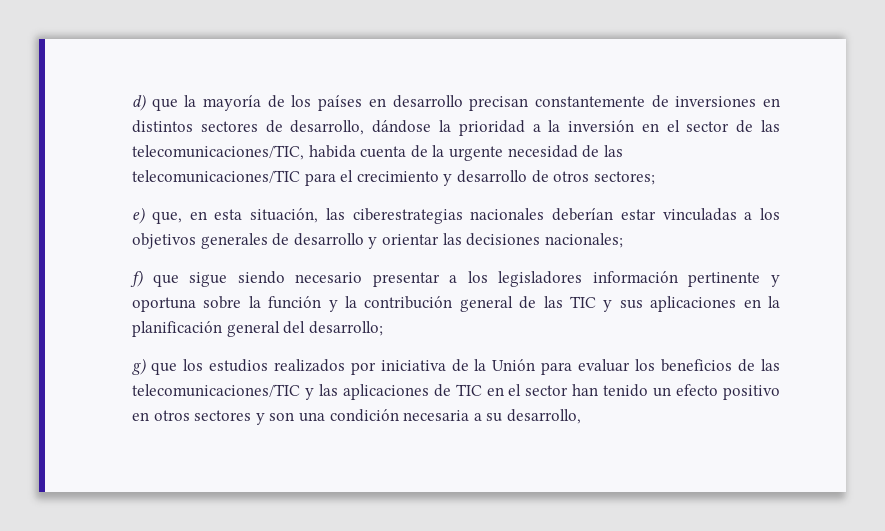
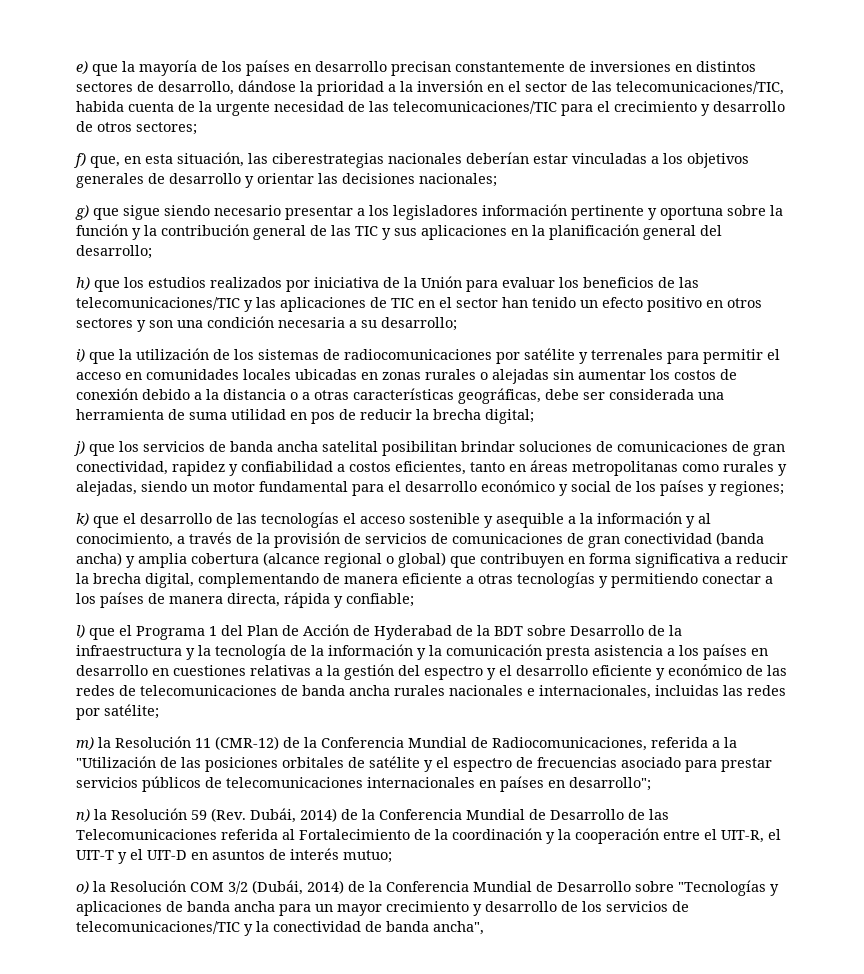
[132,94,146,111] d) -> [76,61,88,74] e)
[132,207,145,224] e) -> [73,153,86,168] f)
[130,270,143,287] f) -> [75,205,89,220] g)
[132,358,146,375] g) -> [76,277,90,290] h)
[506,409,581,424] desarrollo, -> [381,317,457,331] [76,348,780,364] [76,369,737,384] [76,388,724,404] [76,409,534,424] [73,441,785,456] [76,460,787,476] [76,480,784,496] [76,512,711,528] [76,532,764,548] [76,552,788,568] [76,572,773,588] [76,592,414,608] [76,624,682,640] [76,644,768,660] [76,664,787,680] [76,685,786,699] [76,704,159,720] [76,736,737,751] [76,756,772,772] [76,776,651,792] [76,808,669,823] [76,828,781,844] [76,848,392,864] [76,880,779,896] [76,901,689,916] [76,921,484,936] desarrollo; // i) que la utilización de los sistemas de radiocomunicaciones por satélite y terrenales para permitir el acceso en comunidades locales ubicadas en zonas rurales o alejadas sin aumentar los costos de conexión debido a la distancia o a otras características geográficas, debe ser considerada una herramienta de suma utilidad en pos de reducir la brecha digital; // j) que los servicios de banda ancha satelital posibilitan brindar soluciones de comunicaciones de gran conectividad, rapidez y confiabilidad a costos eficientes, tanto en áreas metropolitanas como rurales y alejadas, siendo un motor fundamental para el desarrollo económico y social de los países y regiones; // k) que el desarrollo de las tecnologías el acceso sostenible y asequible a la información y al conocimiento, a través de la provisión de servicios de comunicaciones de gran conectividad (banda ancha) y amplia cobertura (alcance regional o global) que contribuyen en forma significativa a reducir la brecha digital, complementando de manera eficiente a otras tecnologías y permitiendo conectar a los países de manera directa, rápida y confiable; // l) que el Programa 1 del Plan de Acción de Hyderabad de la BDT sobre Desarrollo de la infraestructura y la tecnología de la información y la comunicación presta asistencia a los países en desarrollo en cuestiones relativas a la gestión del espectro y el desarrollo eficiente y económico de las redes de telecomunicaciones de banda ancha rurales nacionales e internacionales, incluidas las redes por satélite; // m) la Resolución 11 (CMR-12) de la Conferencia Mundial de Radiocomunicaciones, referida a la "Utilización de las posiciones orbitales de satélite y el espectro de frecuencias asociado para prestar servicios públicos de telecomunicaciones internacionales en países en desarrollo"; // n) la Resolución 59 (Rev. Dubái, 2014) de la Conferencia Mundial de Desarrollo de las Telecomunicaciones referida al Fortalecimiento de la coordinación y la cooperación entre el UIT-R, el UIT-T y el UIT-D en asuntos de interés mutuo; // o) la Resolución COM 3/2 (Dubái, 2014) de la Conferencia Mundial de Desarrollo sobre "Tecnologías y aplicaciones de banda ancha para un mayor crecimiento y desarrollo de los servicios de telecomunicaciones/TIC y la conectividad de banda ancha",

